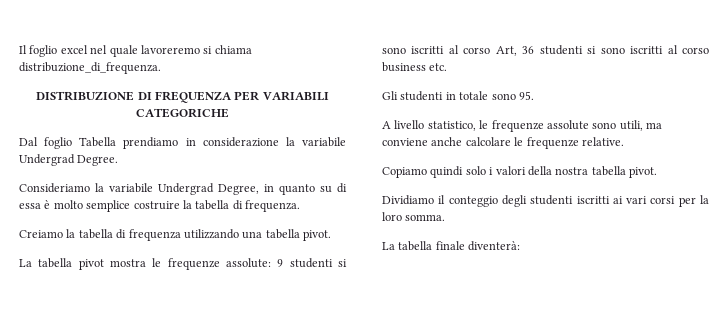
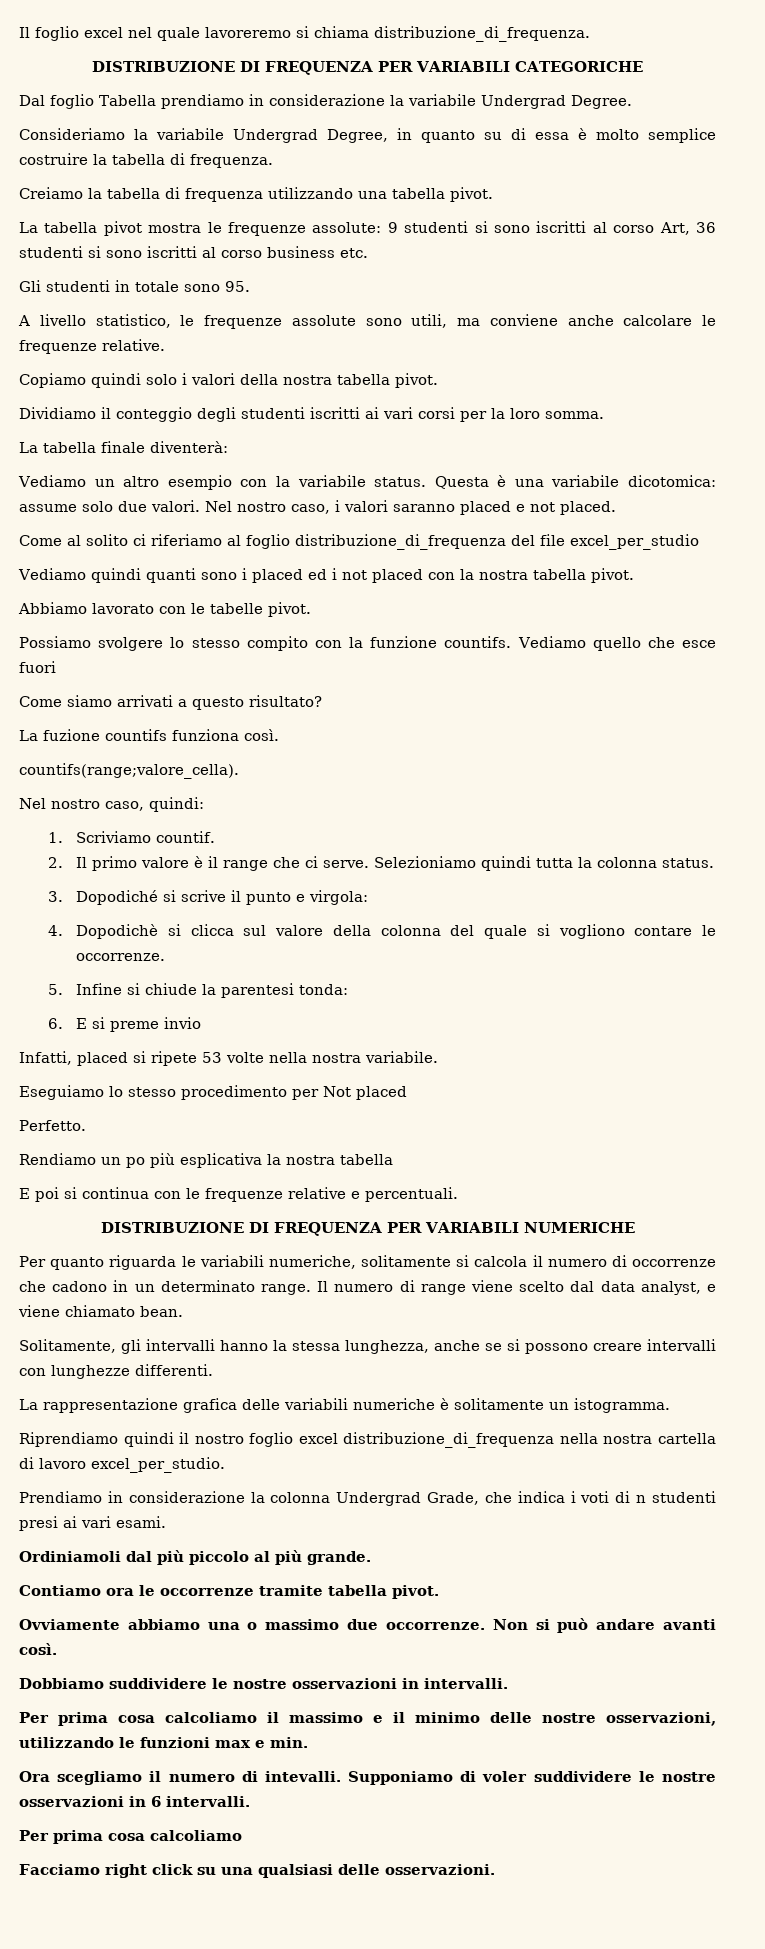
(521, 246) none -> [18,475,716,490] [19,500,616,515] [19,534,699,550] [18,568,634,583] [18,602,311,617] [19,636,716,651] [19,661,56,673] [19,695,322,710] [19,729,279,741] [19,763,239,779] [19,797,204,812] [47,831,216,843] [47,856,715,871] [47,890,369,905] [47,924,716,939] [76,953,166,961] [47,983,349,998] [47,1017,202,1032] [19,1051,438,1066] [19,1085,407,1100] [19,1120,86,1131] [19,1153,393,1168] [19,1187,458,1202] [100,1222,635,1236] [19,1255,716,1270] [19,1280,717,1295] [18,1305,183,1317] [19,1339,716,1354] [19,1364,213,1379] [19,1398,670,1413] [19,1432,716,1448] [19,1457,225,1473] [19,1491,716,1506] [19,1516,166,1531] [19,1550,371,1565] [19,1585,439,1599] [19,1618,717,1633] [19,1643,57,1655] [19,1678,508,1689] [19,1712,716,1726] [19,1737,308,1748] [19,1771,716,1785] [19,1796,250,1807] [19,1830,242,1844] [19,1864,495,1878] // Vediamo un altro esempio con la variabile status. Questa è una variabile dicotomica: assume solo due valori. Nel nostro caso, i valori saranno placed e not placed. // Come al solito ci riferiamo al foglio distribuzione_di_frequenza del file excel_per_studio // Vediamo quindi quanti sono i placed ed i not placed con la nostra tabella pivot. // Abbiamo lavorato con le tabelle pivot. // Possiamo svolgere lo stesso compito con la funzione countifs. Vediamo quello che esce fuori // Come siamo arrivati a questo risultato? // La fuzione countifs funziona così. // countifs(range;valore_cella). // Nel nostro caso, quindi: // 1. Scriviamo countif. // 2. Il primo valore è il range che ci serve. Selezioniamo quindi tutta la colonna status. // 3. Dopodiché si scrive il punto e virgola: // 4. Dopodichè si clicca sul valore della colonna del quale si vogliono contare le occorrenze. // 5. Infine si chiude la parentesi tonda: // 6. E si preme invio // Infatti, placed si ripete 53 volte nella nostra variabile. // Eseguiamo lo stesso procedimento per Not placed // Perfetto. // Rendiamo un po più esplicativa la nostra tabella // E poi si continua con le frequenze relative e percentuali. // DISTRIBUZIONE DI FREQUENZA PER VARIABILI NUMERICHE // Per quanto riguarda le variabili numeriche, solitamente si calcola il numero di occorrenze che cadono in un determinato range. Il numero di range viene scelto dal data analyst, e viene chiamato bean. // Solitamente, gli intervalli hanno la stessa lunghezza, anche se si possono creare intervalli con lunghezze differenti. // La rappresentazione grafica delle variabili numeriche è solitamente un istogramma. // Riprendiamo quindi il nostro foglio excel distribuzione_di_frequenza nella nostra cartella di lavoro excel_per_studio. // Prendiamo in considerazione la colonna Undergrad Grade, che indica i voti di n studenti presi ai vari esami. // Ordiniamoli dal più piccolo al più grande. // Contiamo ora le occorrenze tramite tabella pivot. // Ovviamente abbiamo una o massimo due occorrenze. Non si può andare avanti così. // Dobbiamo suddividere le nostre osservazioni in intervalli. // Per prima cosa calcoliamo il massimo e il minimo delle nostre osservazioni, utilizzando le funzioni max e min. // Ora scegliamo il numero di intevalli. Supponiamo di voler suddividere le nostre osservazioni in 6 intervalli. // Per prima cosa calcoliamo // Facciamo right click su una qualsiasi delle osservazioni.

